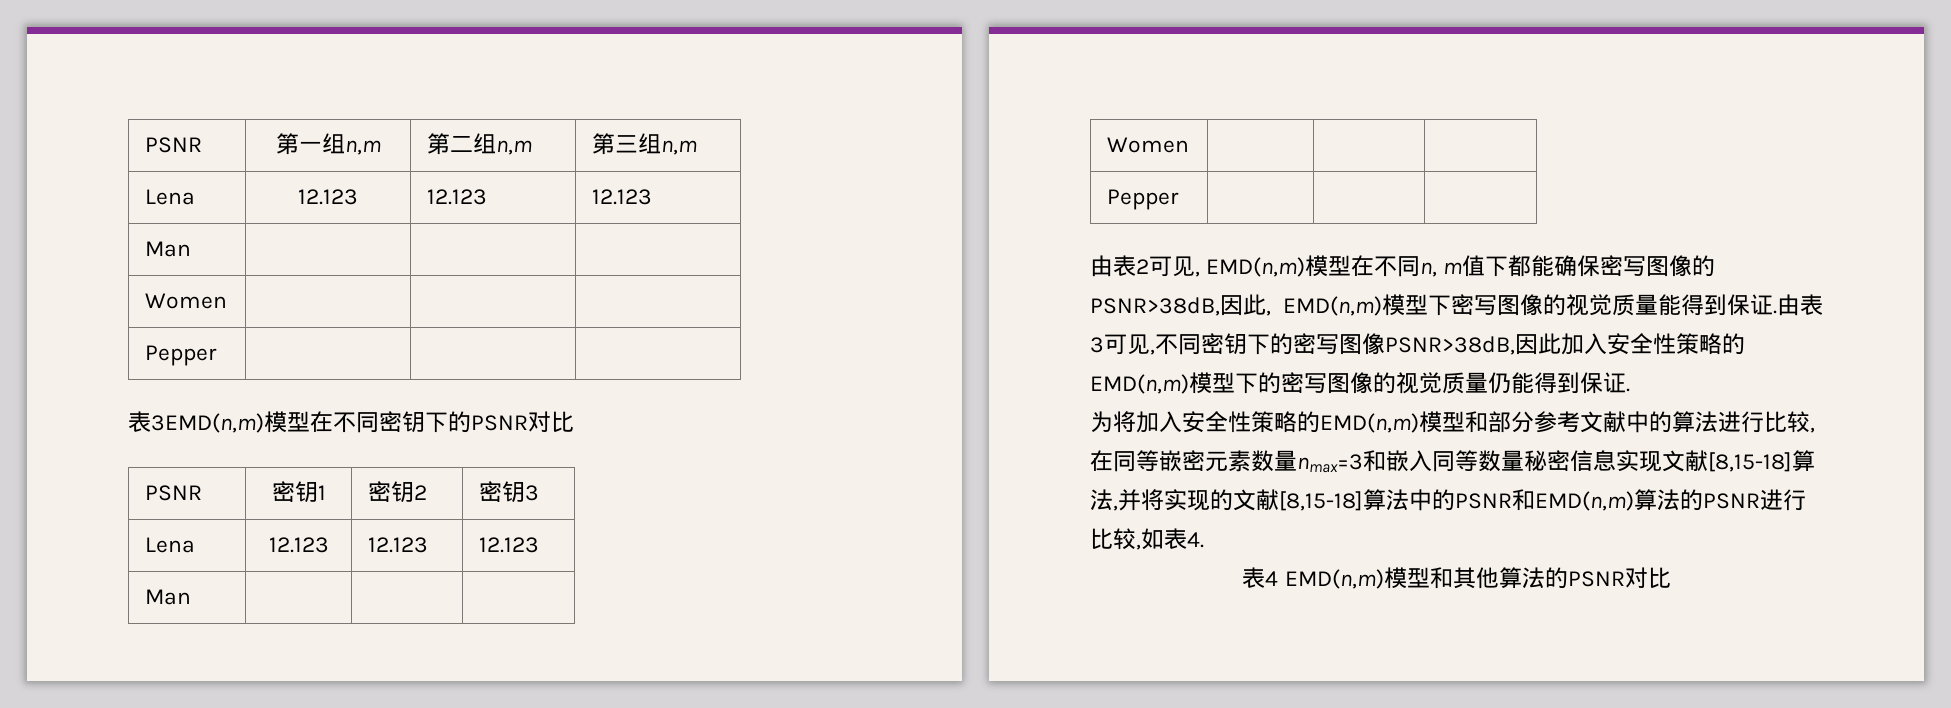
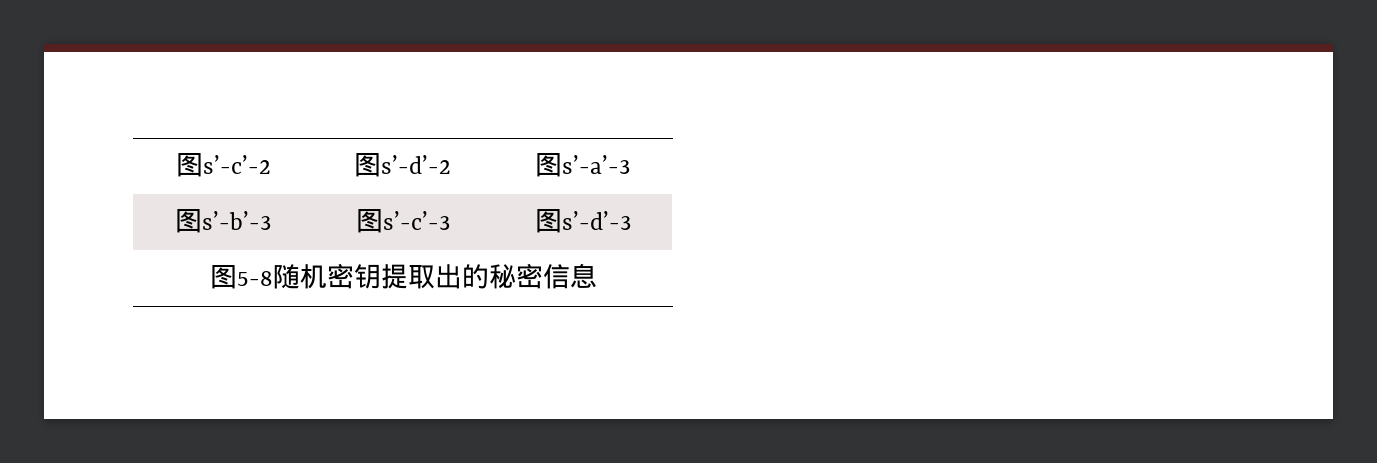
[145,137,203,153] [275,133,381,155] [427,133,533,155] [592,133,698,155] [145,189,196,205] [298,189,358,205] [427,189,488,205] [592,189,653,205] [145,241,192,257] [145,293,228,309] [145,345,218,366] [128,411,574,433] [145,485,203,501] [271,481,326,503] [368,481,428,503] [479,481,540,503] [145,537,196,553] [268,537,329,553] [368,537,429,553] [479,537,540,553] [145,589,192,605] [1107,137,1190,153] [1107,189,1180,210] [1090,255,1716,277] [1090,294,1823,316] [1090,333,1745,355] [1090,372,1630,394] [1090,411,1815,433] [1090,450,1815,473] [1090,489,1806,511] [1090,528,1204,550] [1242,567,1671,589] PSNR | 第一组n,m | 第二组n,m | 第三组n,m // Lena | 12.123 | 12.123 | 12.123 // Man | | | // Women | | | // Pepper | | | // 表3EMD(n,m)模型在不同密钥下的PSNR对比 // PSNR | 密钥1 | 密钥2 | 密钥3 // Lena | 12.123 | 12.123 | 12.123 // Man | | | // Women | | | // Pepper | | | // 由表2可见, EMD(n,m)模型在不同n, m值下都能确保密写图像的PSNR>38dB,因此, EMD(n,m)模型下密写图像的视觉质量能得到保证.由表3可见,不同密钥下的密写图像PSNR>38dB,因此加入安全性策略的EMD(n,m)模型下的密写图像的视觉质量仍能得到保证. // 为将加入安全性策略的EMD(n,m)模型和部分参考文献中的算法进行比较,在同等嵌密元素数量nmax=3和嵌入同等数量秘密信息实现文献[8,15-18]算法,并将实现的文献[8,15-18]算法中的PSNR和EMD(n,m)算法的PSNR进行比较,如表4. // 表4 EMD(n,m)模型和其他算法的PSNR对比 -> [175,153,271,177] [354,153,451,177] [535,153,630,177] [175,209,271,233] [355,209,450,233] [534,209,631,233] [209,263,597,289] 图s’-c’-2 | 图s’-d’-2 | 图s’-a’-3 // 图s’-b’-3 | 图s’-c’-3 | 图s’-d’-3 // 图5-8随机密钥提取出的秘密信息

